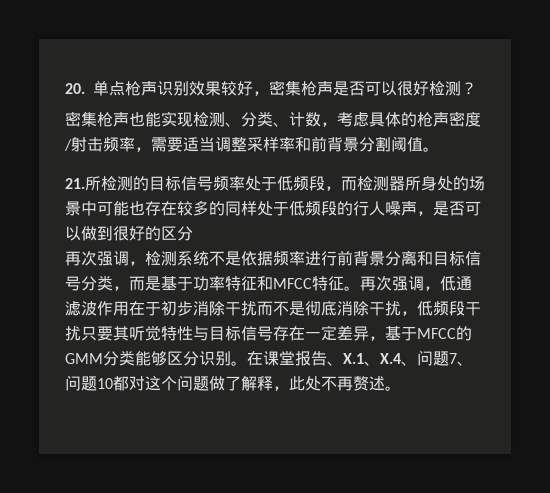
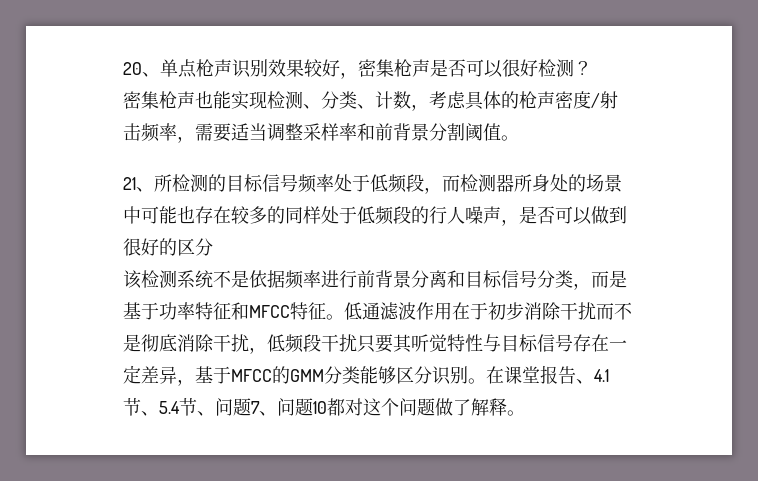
[65,83,85,94] 20. -> [123,62,160,77] 20、
[65,178,85,189] 21. -> [123,177,154,192] 21、
[65,250,145,266] 再次强调， -> [123,270,142,289] 该
[360,275,440,291] 再次强调， -> (344, 317) none
[343,353,401,366] X.1、X.4 -> [594,369,609,382] [123,398,197,416] 4.1节、5.4节
[273,376,385,391] ，此处不再赘述 -> (507, 407) none

